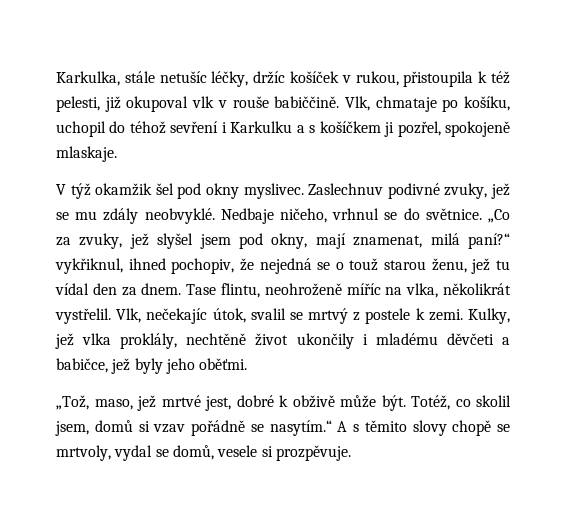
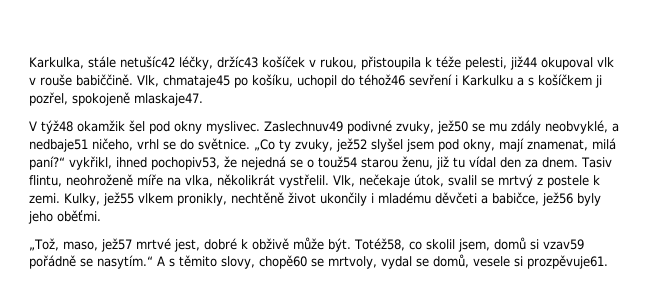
[159,71,286,87] netušíc léčky, držíc -> [120,56,258,70] netušíc42 léčky, držíc43
[491,71,511,84] [56,96,121,112] též pelesti, již -> [436,56,537,70] téže pelesti, již44
[375,96,437,112] chmataje -> [163,75,230,88] chmataje45
[129,121,166,134] téhož -> [359,74,405,86] téhož46
[56,146,117,162] mlaskaje. -> [134,93,203,106] mlaskaje47.
[70,183,91,199] týž -> [41,120,73,134] týž48
[308,183,384,195] Zaslechnuv -> [264,121,343,132] Zaslechnuv49
[491,183,511,199] jež -> [437,120,468,134] jež50
[144,208,380,224] neobvyklé. Nedbaje ničeho, vrhnul -> [545,120,619,134] [29,138,159,152] neobvyklé, a nedbaje51 ničeho, vrhl
[56,233,149,249] za zvuky, jež -> [279,138,367,152] ty zvuky, jež52
[55,258,235,274] vykřiknul, ihned pochopiv, -> [69,156,220,170] vykřikl, ihned pochopiv53,
[349,258,379,271] touž -> [318,156,357,168] touž54
[471,258,491,274] jež -> [436,156,449,170] již
[186,284,217,295] Tase -> [581,157,612,168] Tasiv
[346,283,381,295] míříc -> [137,174,163,186] míře
[146,308,208,324] nečekajíc -> [359,174,410,188] nečekaje
[55,333,178,349] jež vlka proklály, -> [103,192,227,206] jež55 vlkem pronikly,
[111,358,131,374] jež -> [542,192,573,206] jež56
[137,395,156,411] jež -> [100,238,132,252] jež57
[411,395,450,410] Totéž, -> [353,238,405,251] Totéž58,
[153,424,186,433] vzav -> [542,239,584,250] vzav59
[412,420,492,436] slovy chopě -> [221,255,307,269] slovy, chopě60
[275,445,351,461] prozpěvuje. -> [527,255,608,269] prozpěvuje61.

